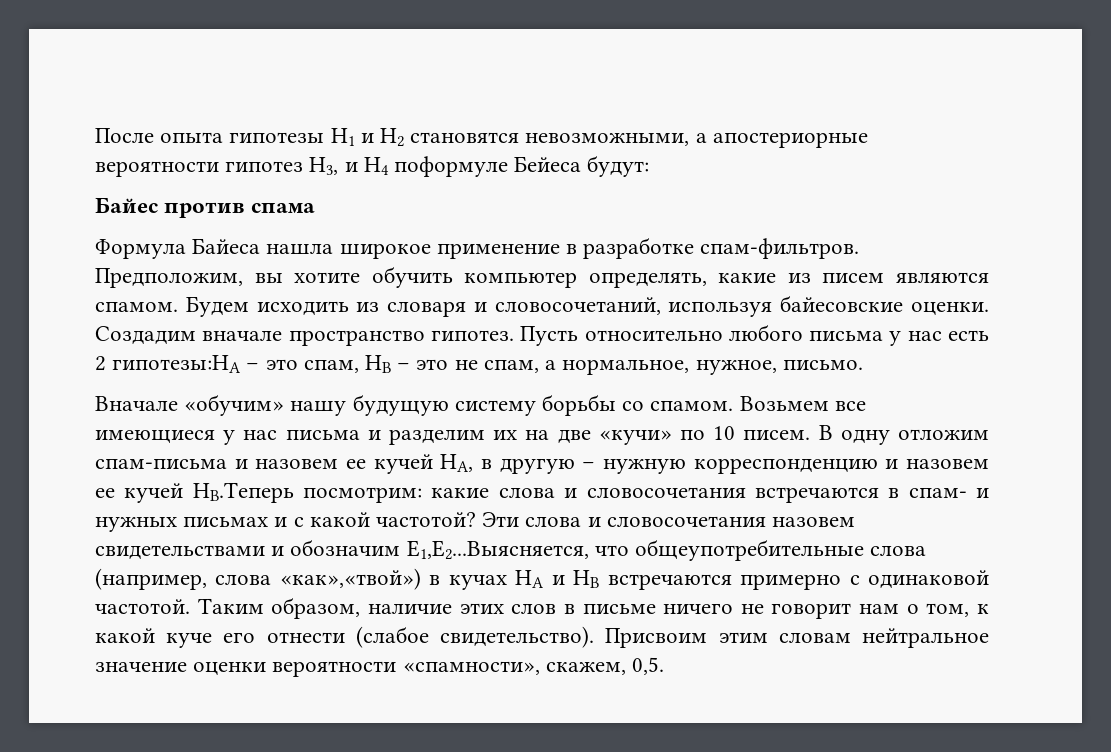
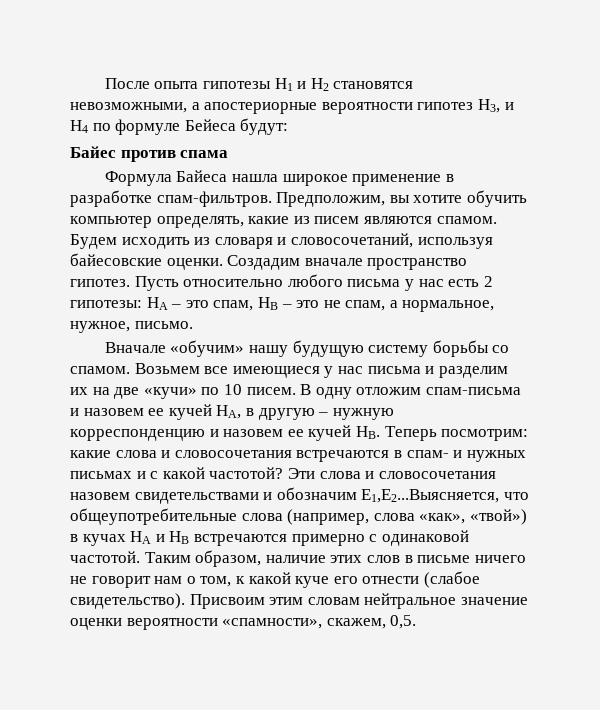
[394,156,509,177] поформуле -> [92,119,181,135] по формуле
[112,355,242,373] гипотезы:HA -> [70,297,168,310] гипотезы: HA
[192,482,294,503] HB.Теперь -> [355,426,437,441] HB. Теперь
[279,568,421,590] «как»,«твой») -> [419,509,527,525] «как», «твой»)

